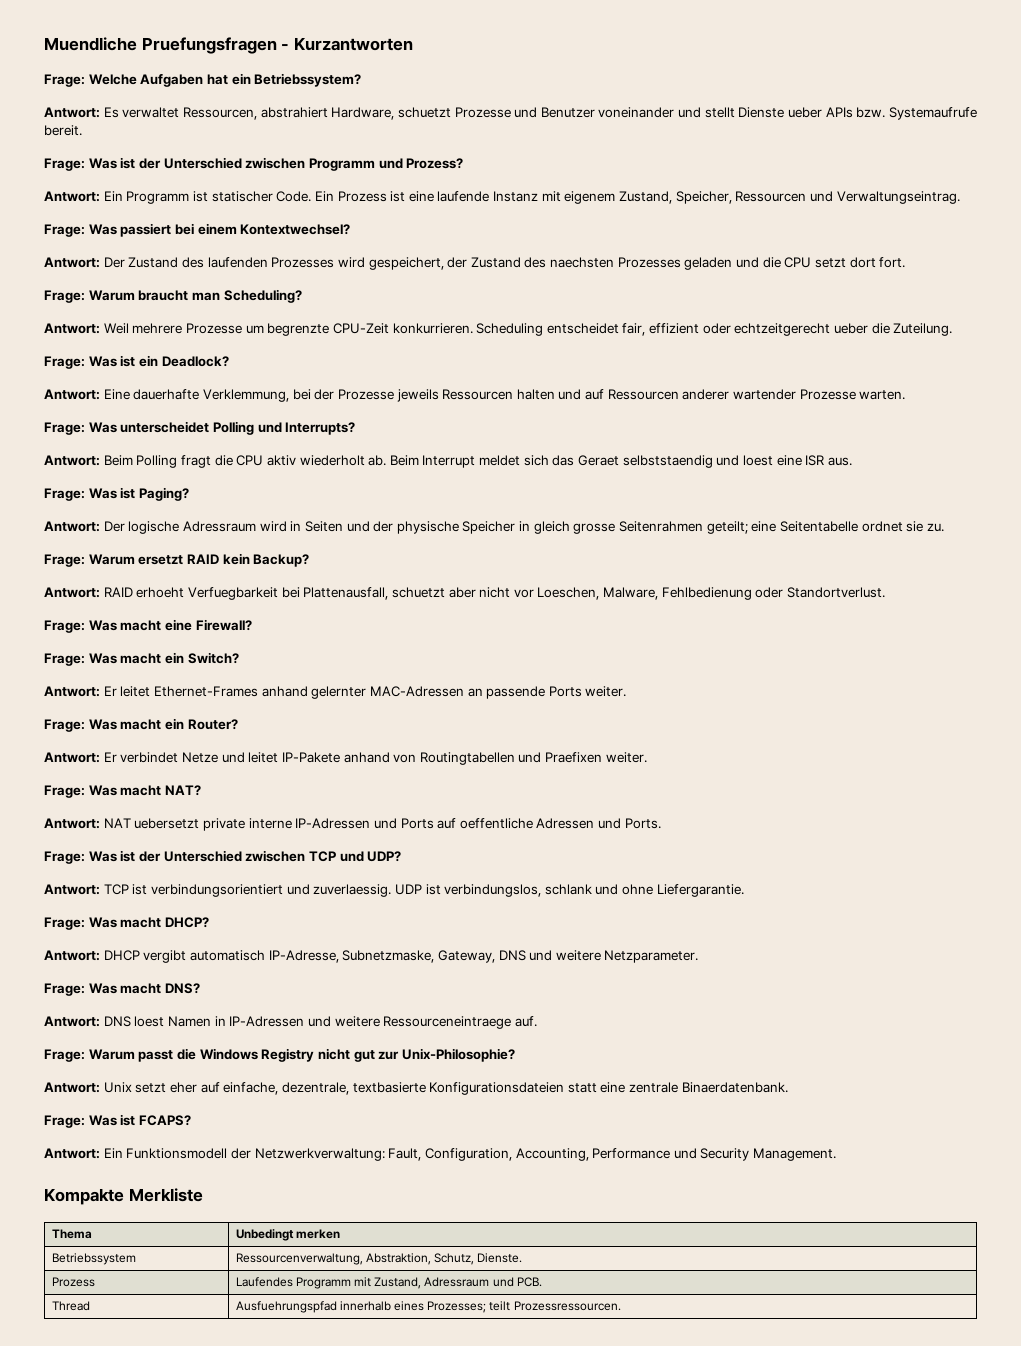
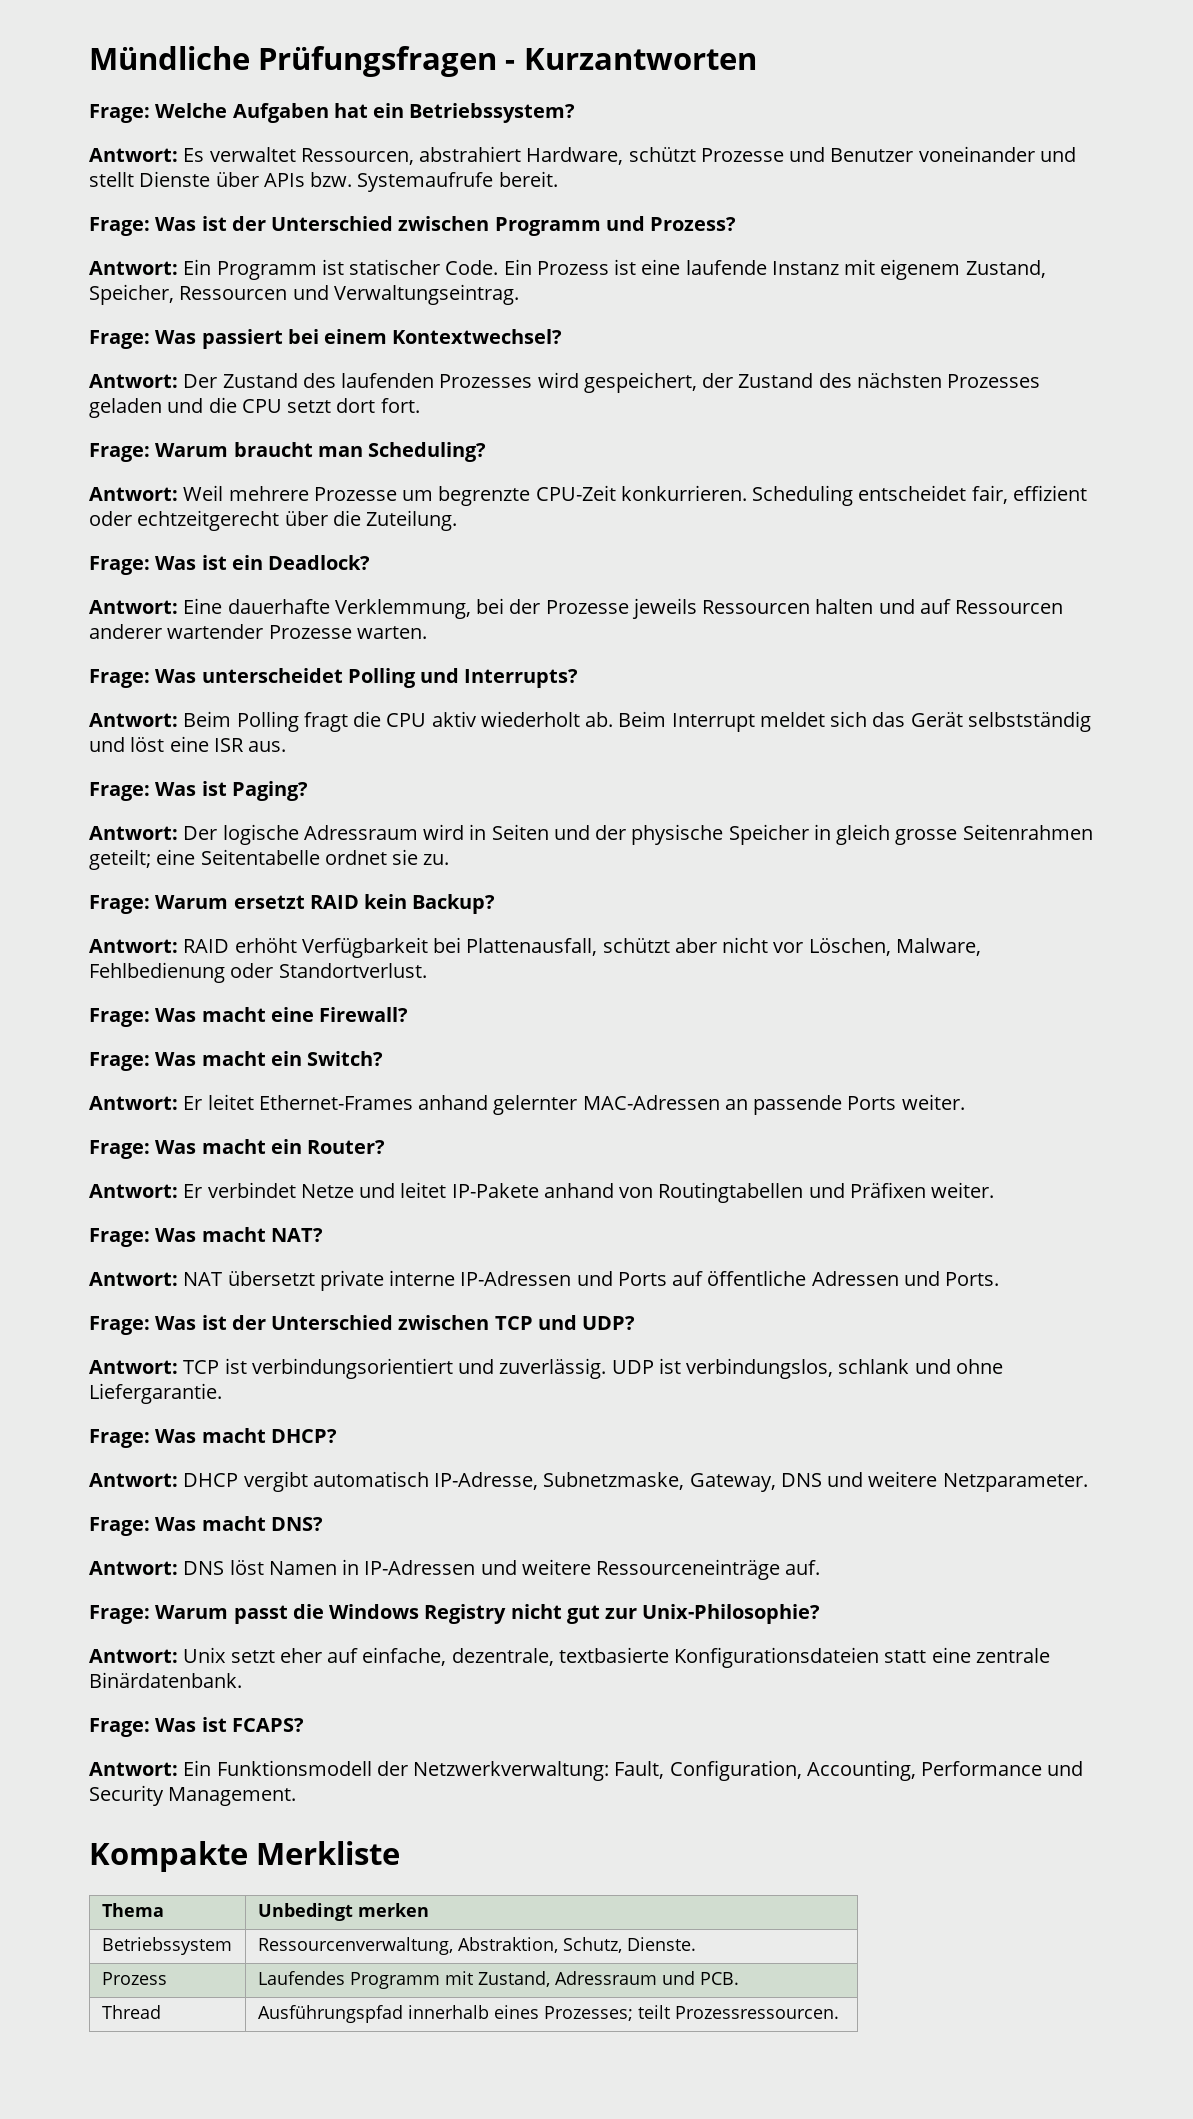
[44,37,277,54] Muendliche Pruefungsfragen -> [89,46,498,77] Mündliche Prüfungsfragen
[397,107,451,118] schuetzt -> [628,147,696,162] schützt
[788,107,823,118] ueber -> [215,172,259,187] über
[550,257,615,268] naechsten -> [856,373,942,388] nächsten
[834,323,869,334] ueber -> [284,511,328,526] über
[578,455,773,468] Geraet selbststaendig und loest -> [910,711,1091,732] [89,737,165,752] Gerät selbstständig und löst
[136,587,278,600] erhoeht Verfuegbarkeit -> [234,937,428,958] erhöht Verfügbarkeit
[391,587,445,598] schuetzt -> [602,938,670,953] schützt
[537,587,600,600] Loeschen, -> [808,938,891,956] Löschen,
[545,752,603,763] Praefixen -> [849,1182,926,1198] Präfixen
[134,818,200,829] uebersetzt -> [227,1271,315,1286] übersetzt
[459,818,533,829] oeffentliche -> [707,1270,807,1286] öffentliche
[313,884,392,897] zuverlaessig. -> [499,1358,607,1379] zuverlässig.
[134,1016,165,1027] loest -> [229,1560,264,1575] löst
[383,1016,512,1029] Ressourceneintraege -> [596,1559,781,1580] Ressourceneinträge
[681,1082,788,1093] Binaerdatenbank. -> [89,1672,242,1688] Binärdatenbank.
[235,1301,337,1313] Ausfuehrungspfad -> [257,2005,403,2023] Ausführungspfad

